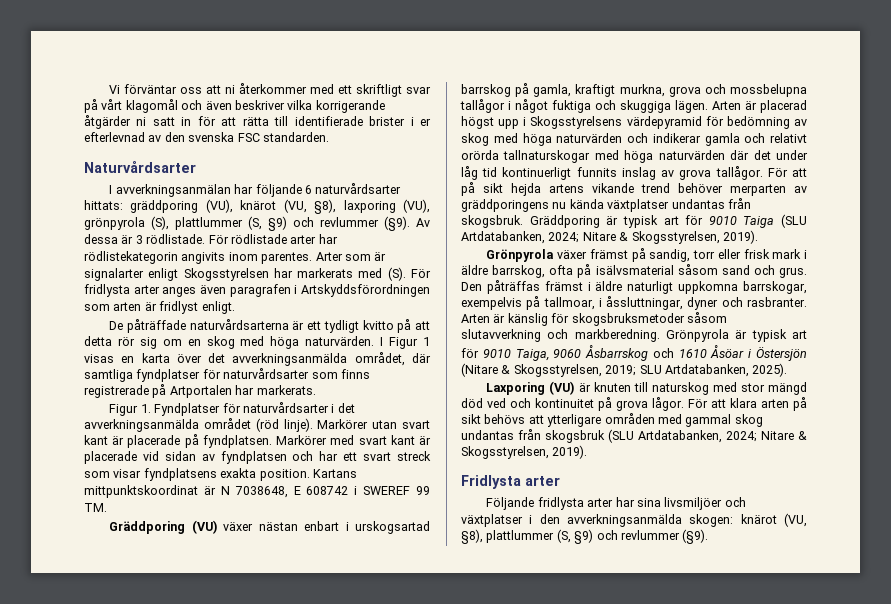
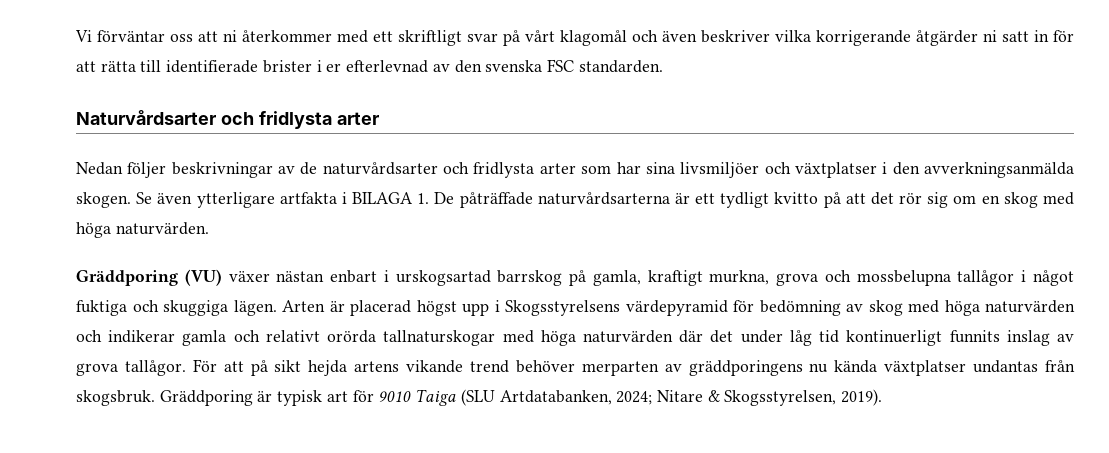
[109,183,402,197] [84,199,430,214] [84,216,430,231] [84,234,338,244] [84,251,387,264] [84,267,431,281] [84,284,430,297] [84,301,235,314] // I avverkningsanmälan har följande 6 naturvårdsarter hittats: gräddporing (VU), knärot (VU, §8), laxporing (VU), grönpyrola (S), plattlummer (S, §9) och revlummer (§9). Av dessa är 3 rödlistade. För rödlistade arter har rödlistekategorin angivits inom parentes. Arter som är signalarter enligt Skogsstyrelsen har markerats med (S). För fridlysta arter anges även paragrafen i Artskyddsförordningen som arten är fridlyst enligt. // -> [220,111,379,129] [76,162,1075,178] [76,192,430,208] och fridlysta arter // Nedan följer beskrivningar av de naturvårdsarter och fridlysta arter som har sina livsmiljöer och växtplatser i den avverkningsanmälda skogen. Se även ytterligare artfakta i BILAGA 1.
[84,336,112,346] detta -> [870,192,894,205] det
[380,337,431,349] [84,352,431,366] [84,368,370,382] [84,384,316,398] [109,402,355,416] [84,418,430,432] [84,434,432,448] [84,451,432,464] [84,468,357,481] [84,485,430,498] [84,503,107,512] I Figur 1 visas en karta över det avverkningsanmälda området, där samtliga fyndplatser för naturvårdsarter som finns registrerade på Artportalen har markerats. // Figur 1. Fyndplatser för naturvårdsarter i det avverkningsanmälda området (röd linje). Markörer utan svart kant är placerade på fyndplatsen. Markörer med svart kant är placerade vid sidan av fyndplatsen och har ett svart streck som visar fyndplatsens exakta position. Kartans mittpunktskoordinat är N 7038648, E 608742 i SWEREF 99 TM. -> (209, 228) none
[486,248,807,262] [461,264,807,278] [461,280,807,294] [461,296,807,310] [461,312,727,326] [461,329,807,342] [461,345,807,361] [461,363,788,377] [486,381,807,395] [461,397,807,411] [461,413,763,427] [461,429,807,443] [461,445,588,459] [461,475,560,489] [486,497,746,510] [461,513,807,527] [461,529,709,544] // Grönpyrola växer främst på sandig, torr eller frisk mark i äldre barrskog, ofta på isälvsmaterial såsom sand och grus. Den påträffas främst i äldre naturligt uppkomna barrskogar, exempelvis på tallmoar, i åssluttningar, dyner och rasbranter. Arten är känslig för skogsbruksmetoder såsom slutavverkning och markberedning. Grönpyrola är typisk art för 9010 Taiga, 9060 Åsbarrskog och 1610 Åsöar i Östersjön (Nitare & Skogsstyrelsen, 2019; SLU Artdatabanken, 2025). // Laxporing (VU) är knuten till naturskog med stor mängd död ved och kontinuitet på grova lågor. För att klara arten på sikt behövs att ytterligare områden med gammal skog undantas från skogsbruk (SLU Artdatabanken, 2024; Nitare & Skogsstyrelsen, 2019). // Fridlysta arter // Följande fridlysta arter har sina livsmiljöer och växtplatser i den avverkningsanmälda skogen: knärot (VU, §8), plattlummer (S, §9) och revlummer (§9). -> (883, 397) none

